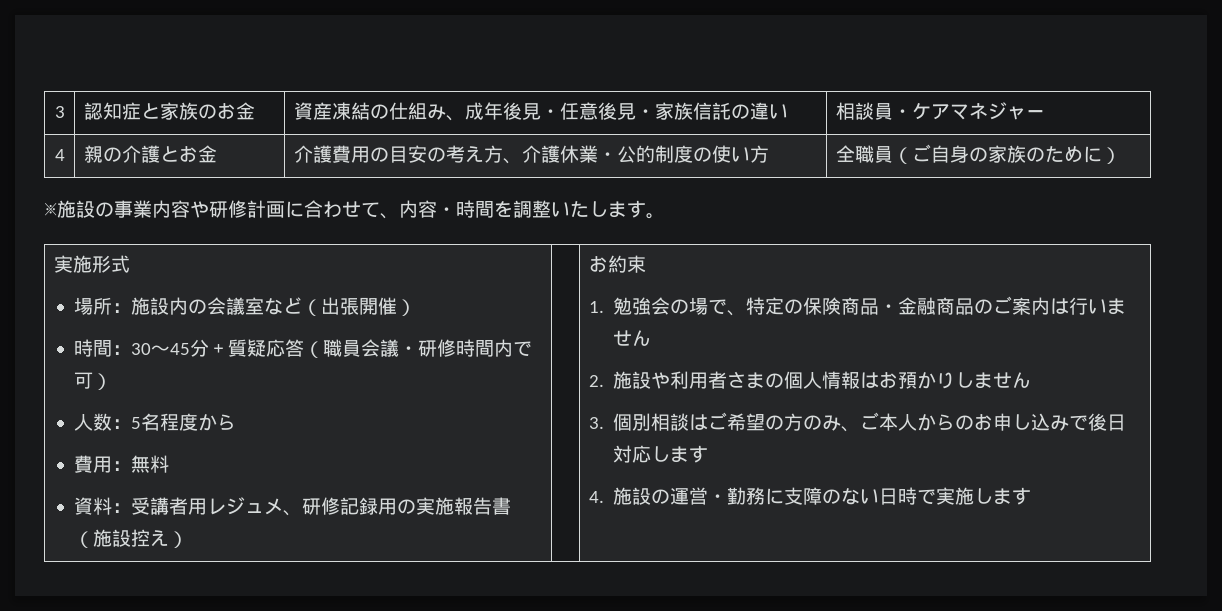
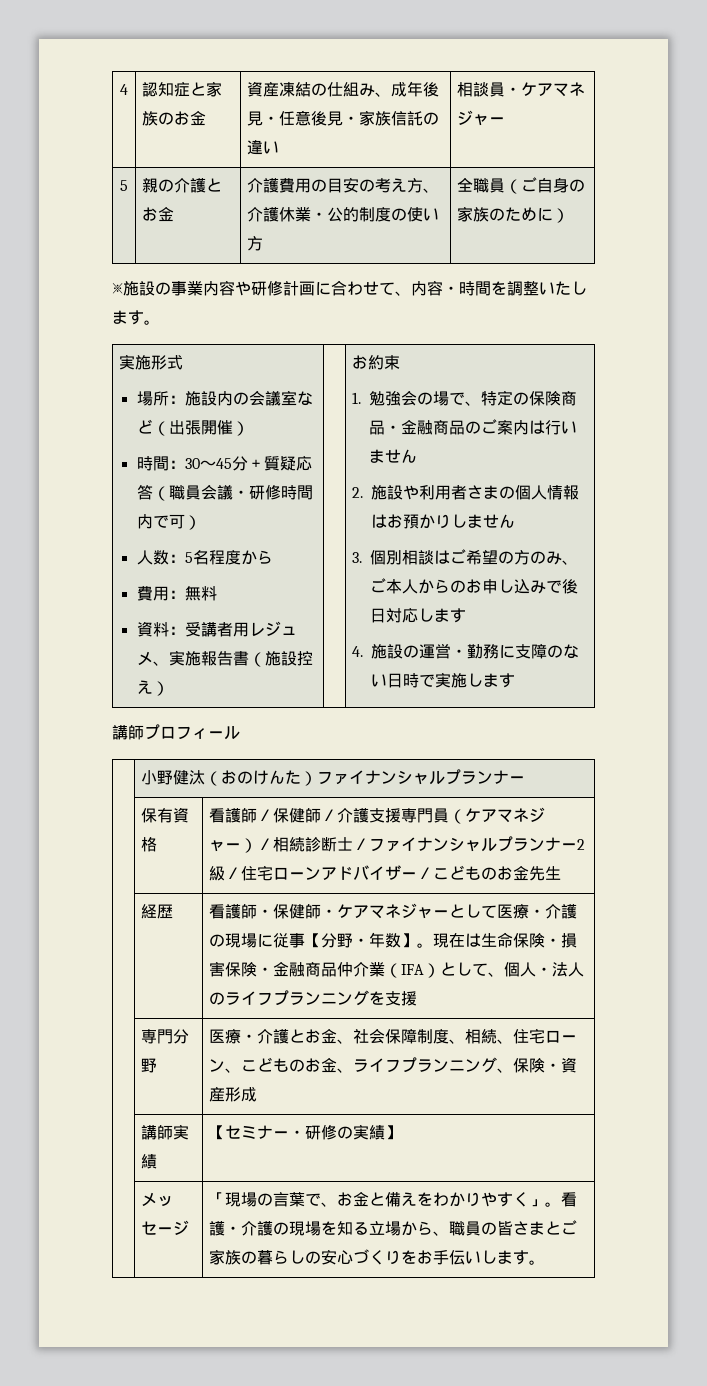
[54,106,65,118] 3 -> [120,84,128,95] 4
[54,149,65,161] 4 -> [120,180,128,191] 5
[302,497,417,515] 研修記録用の -> (169, 663) none
(1031, 496) none -> [112,724,240,740] [141,769,526,786] [141,807,190,823] [141,837,158,852] [209,807,546,824] [209,836,586,853] [209,865,562,881] [141,904,174,919] [209,903,578,919] [209,932,578,948] [209,961,585,978] [209,990,418,1006] [141,1029,190,1044] [141,1058,158,1073] [209,1028,578,1044] [209,1057,578,1073] [209,1086,258,1102] [141,1124,190,1140] [141,1154,158,1169] [209,1124,402,1140] [141,1192,174,1207] [141,1220,190,1235] [209,1192,578,1207] [209,1220,578,1236] [209,1249,546,1265] // 講師プロフィール // | 小野健汰（おのけんた）ファイナンシャルプランナー // | 保有資格 | 看護師／保健師／介護支援専門員（ケアマネジャー）／相続診断士／ファイナンシャルプランナー2級／住宅ローンアドバイザー／こどものお金先生 // | 経歴 | 看護師・保健師・ケアマネジャーとして医療・介護の現場に従事【分野・年数】。現在は生命保険・損害保険・金融商品仲介業（IFA）として、個人・法人のライフプランニングを支援 // | 専門分野 | 医療・介護とお金、社会保障制度、相続、住宅ローン、こどものお金、ライフプランニング、保険・資産形成 // | 講師実績 | 【セミナー・研修の実績】 // | メッセージ | 「現場の言葉で、お金と備えをわかりやすく」。看護・介護の現場を知る立場から、職員の皆さまとご家族の暮らしの安心づくりをお手伝いします。

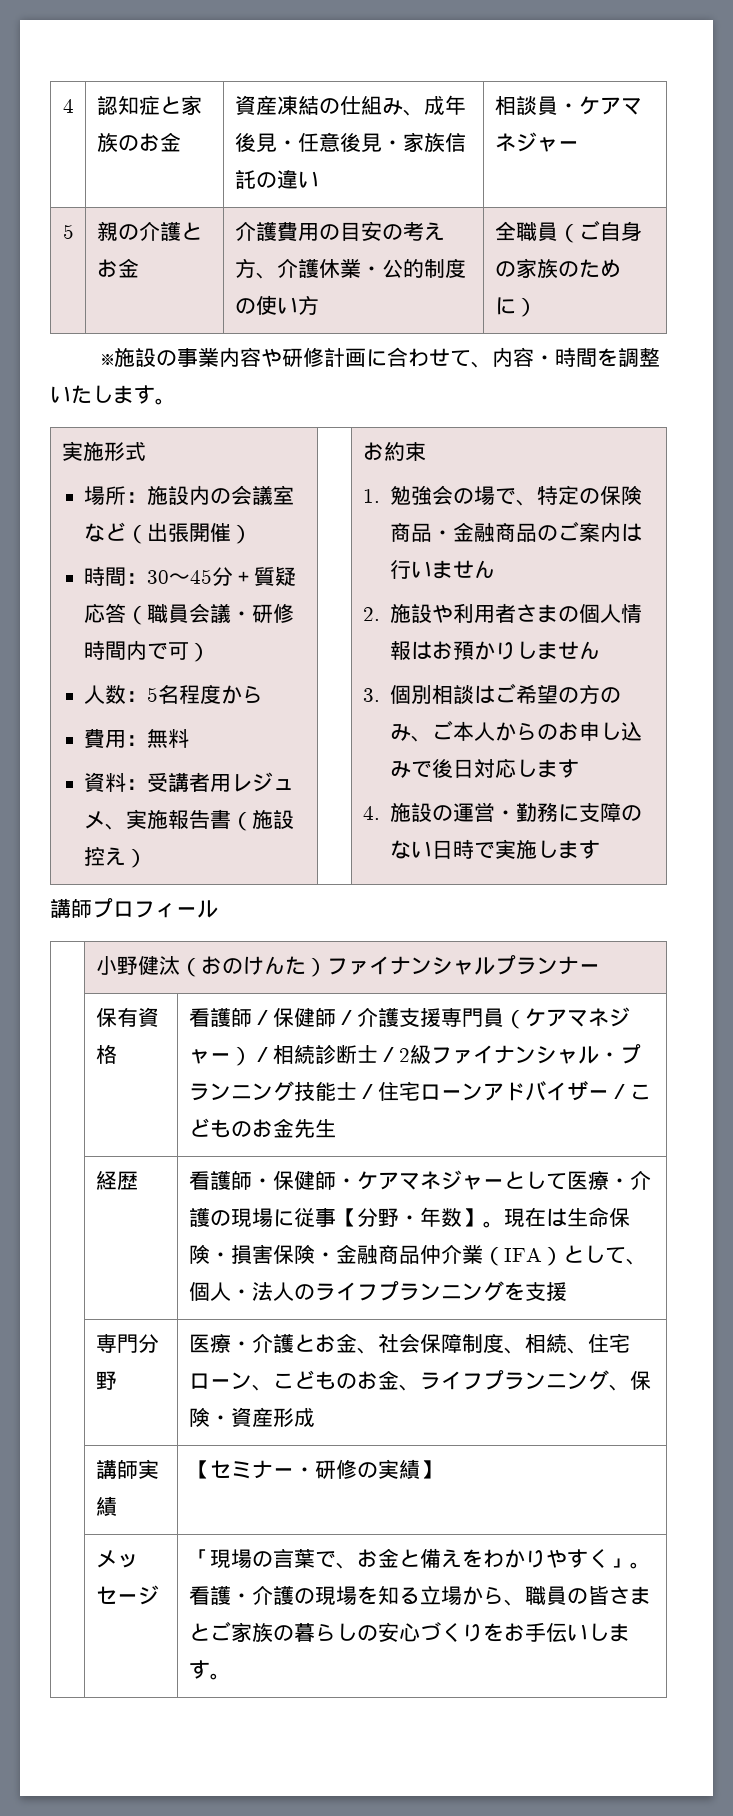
[369,836,586,852] [209,866,226,881] ファイナンシャルプランナー2級 -> [398,1044,641,1064] [188,1081,357,1101] 2級ファイナンシャル・プランニング技能士

